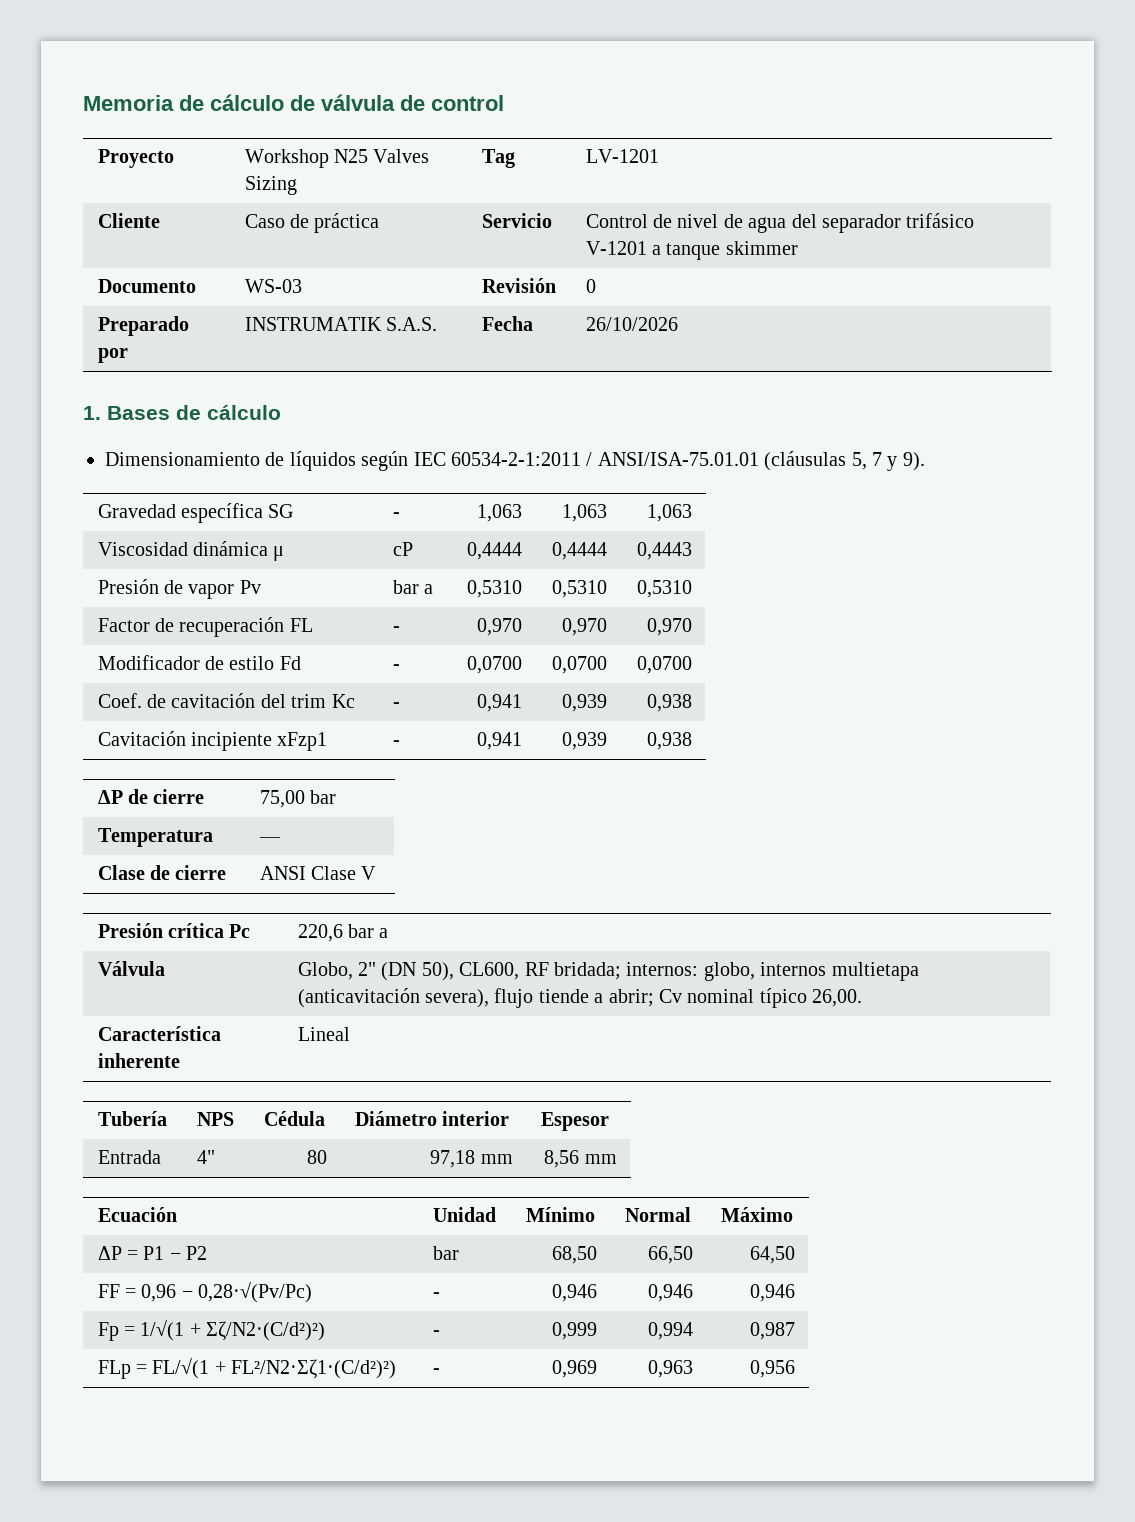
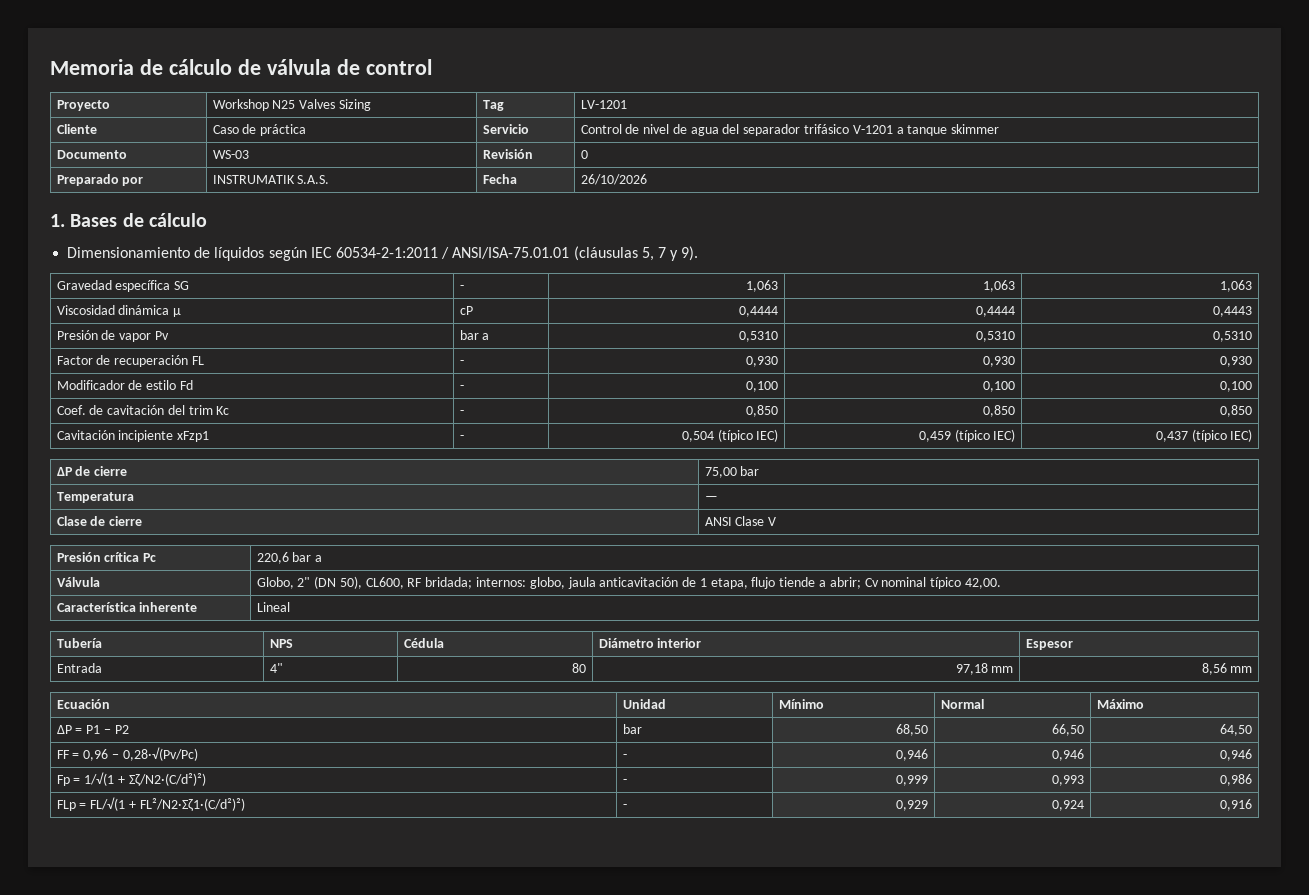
[476,618,522,636] [561,618,607,636] [646,618,692,636] 0,970 | 0,970 | 0,970 -> [746,356,779,367] [983,356,1016,367] [1220,356,1253,367] 0,930 | 0,930 | 0,930
[466,656,522,674] [551,656,607,674] [636,656,692,674] 0,0700 | 0,0700 | 0,0700 -> [746,381,779,392] [983,381,1016,392] [1220,381,1253,392] 0,100 | 0,100 | 0,100
[476,694,522,712] [561,694,607,712] [646,694,692,712] 0,941 | 0,939 | 0,938 -> [746,405,779,417] [983,405,1016,417] [1220,405,1253,417] 0,850 | 0,850 | 0,850
[476,732,522,750] [561,732,607,750] [646,732,692,750] 0,941 | 0,939 | 0,938 -> [681,429,779,442] [918,429,1016,442] [1155,429,1253,442] 0,504 (típico IEC) | 0,459 (típico IEC) | 0,437 (típico IEC)
[760,962,919,981] [297,988,489,1008] internos multietapa (anticavitación severa), -> [567,577,748,589] jaula anticavitación de 1 etapa,
[812,989,863,1007] 26,00. -> [964,578,1001,589] 42,00.
[647,1322,693,1340] [749,1322,795,1340] 0,994 | 0,987 -> [1052,775,1085,786] [1220,774,1253,786] 0,993 | 0,986
[551,1360,597,1378] [647,1360,693,1378] [749,1360,795,1378] 0,969 | 0,963 | 0,956 -> [896,800,929,811] [1052,800,1085,811] [1220,799,1253,811] 0,929 | 0,924 | 0,916

